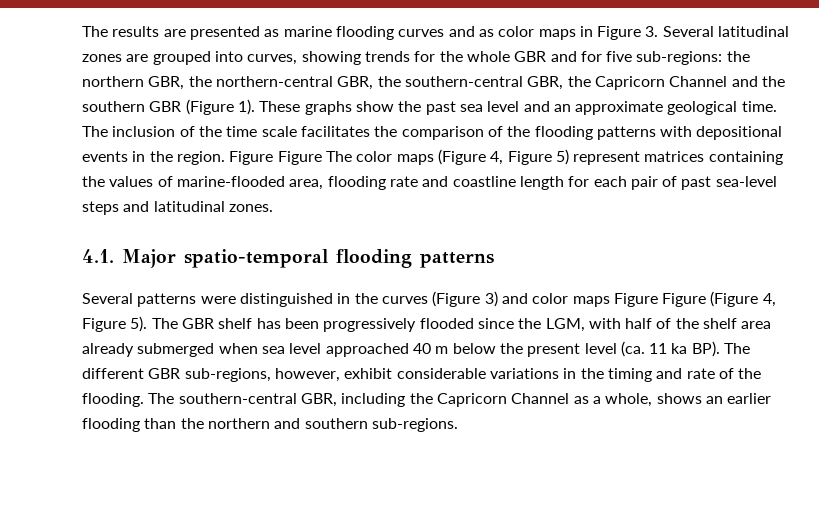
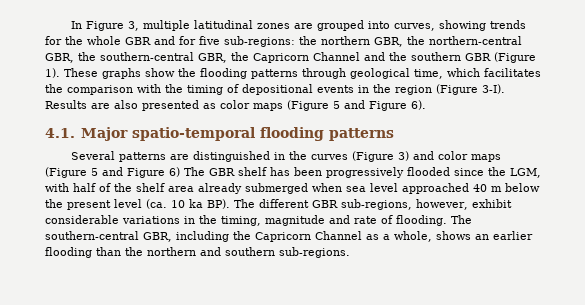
[82,26,714,40] The results are presented as marine flooding curves and as color maps in Figure 3. Several -> [70,20,190,31] In Figure 3, multiple
[425,101,777,115] [82,126,783,140] [82,149,783,165] [82,176,777,190] [82,201,273,215] past sea level and an approximate geological time. The inclusion of the time scale facilitates the comparison of the flooding patterns with depositional events in the region. Figure Figure The color maps (Figure 4, Figure 5) represent matrices containing the values of marine-flooded area, flooding rate and coastline length for each pair of past sea-level steps and latitudinal zones. -> [200,68,541,79] [45,84,505,95] [45,100,426,111] flooding patterns through geological time, which facilitates the comparison with the timing of depositional events in the region (Figure 3-I). Results are also presented as color maps (Figure 5 and Figure 6).
[200,296,236,304] were -> [169,154,189,160] are
[613,291,776,307] [82,316,148,332] Figure Figure (Figure 4, Figure 5). -> [45,167,180,178] (Figure 5 and Figure 6)
[649,343,668,354] 11 -> [171,200,185,208] 10
[607,368,652,382] timing -> [221,215,325,226] timing, magnitude
[738,368,762,379] the -> (393, 219) none

